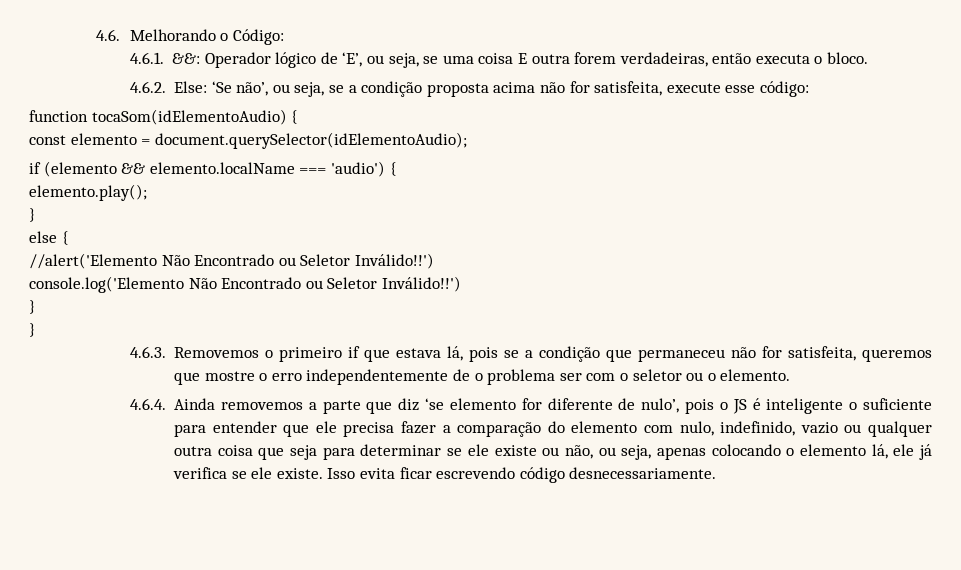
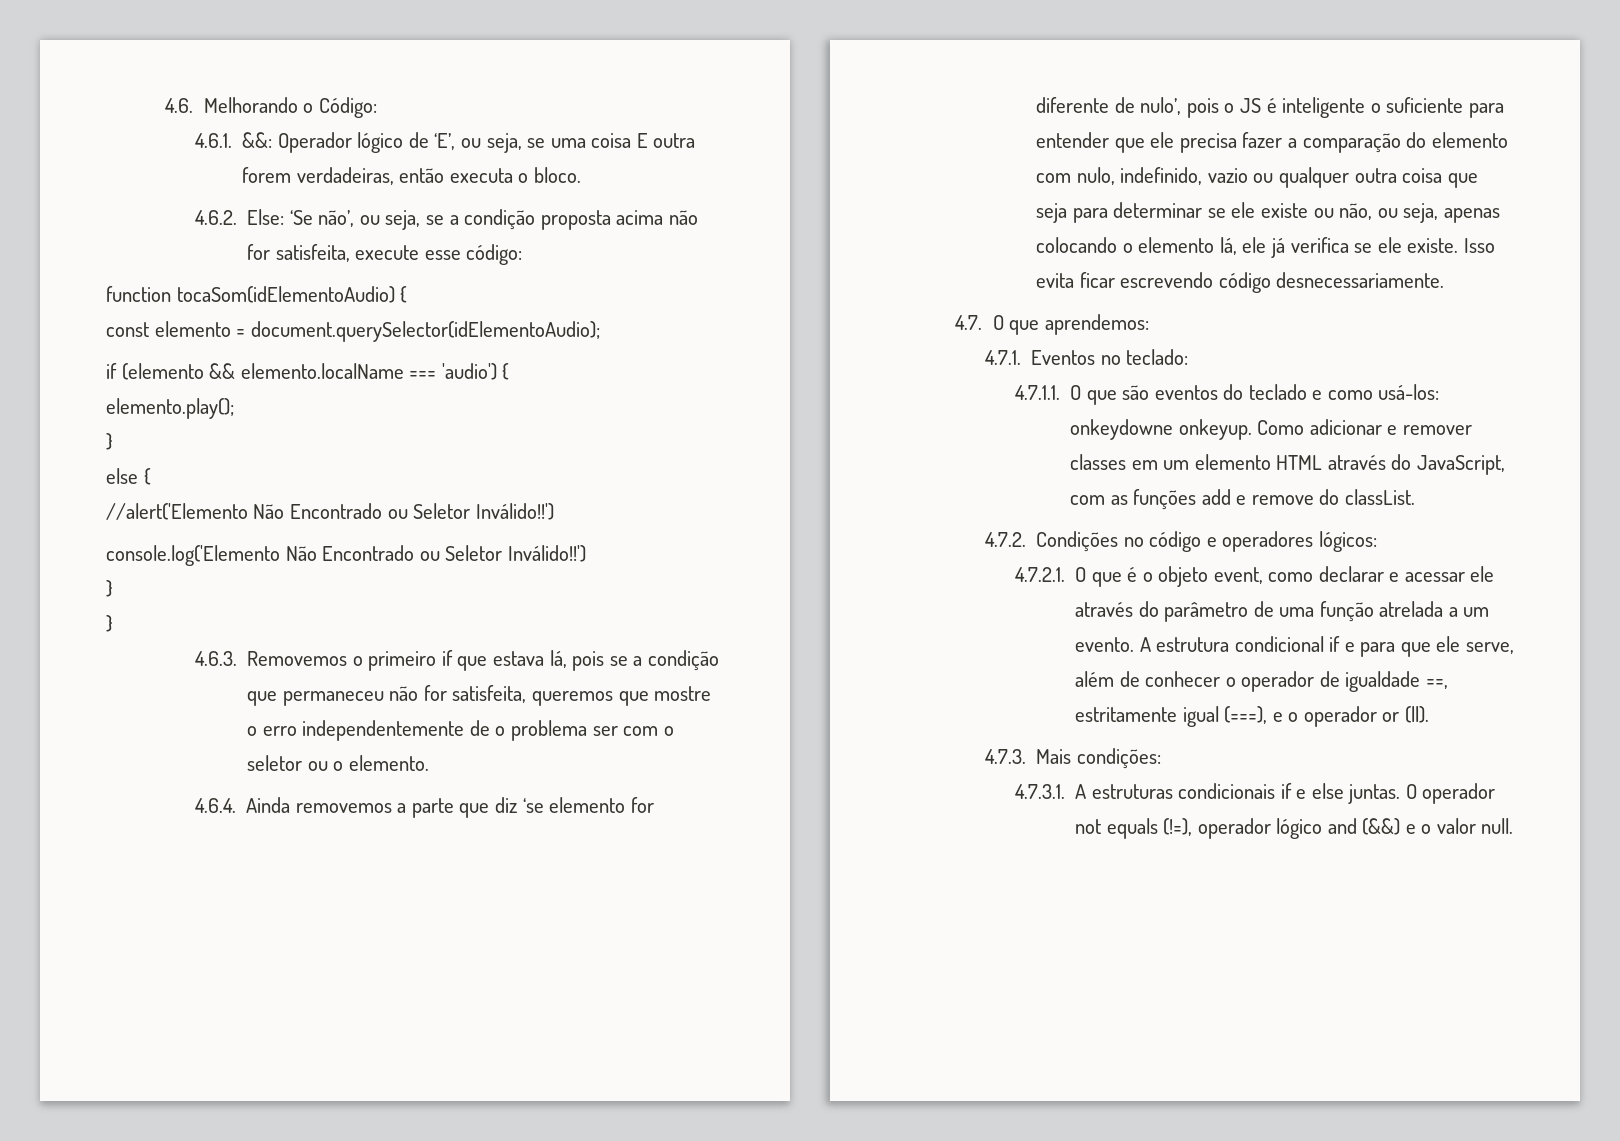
(717, 473) none -> [955,314,1149,335] [985,349,1189,365] [1014,384,1440,405] [1069,419,1472,440] [1069,454,1505,475] [1069,489,1415,510] [985,531,1377,552] [1014,566,1495,587] [1074,601,1490,622] [1074,636,1514,657] [1074,671,1448,692] [1074,706,1429,727] [985,748,1161,769] [1014,783,1496,804] [1074,818,1514,839] // 4.7. O que aprendemos: // 4.7.1. Eventos no teclado: // 4.7.1.1. O que são eventos do teclado e como usá-los: onkeydowne onkeyup. Como adicionar e remover classes em um elemento HTML através do JavaScript, com as funções add e remove do classList. // 4.7.2. Condições no código e operadores lógicos: // 4.7.2.1. O que é o objeto event, como declarar e acessar ele através do parâmetro de uma função atrelada a um evento. A estrutura condicional if e para que ele serve, além de conhecer o operador de igualdade ==, estritamente igual (===), e o operador or (||). // 4.7.3. Mais condições: // 4.7.3.1. A estruturas condicionais if e else juntas. O operador not equals (!=), operador lógico and (&&) e o valor null.

